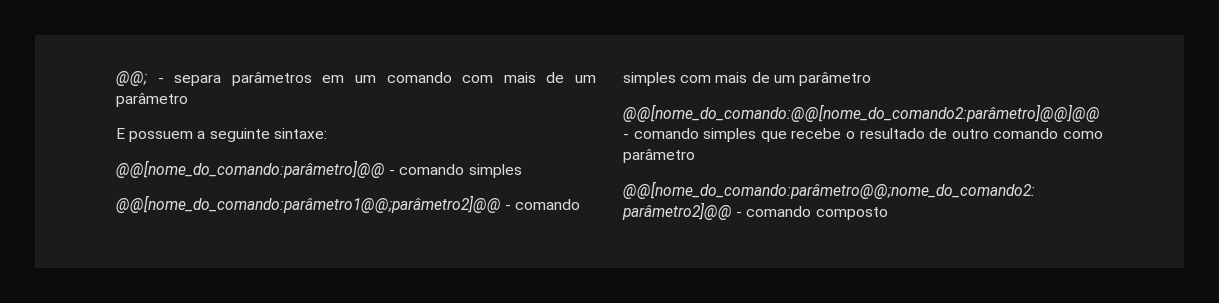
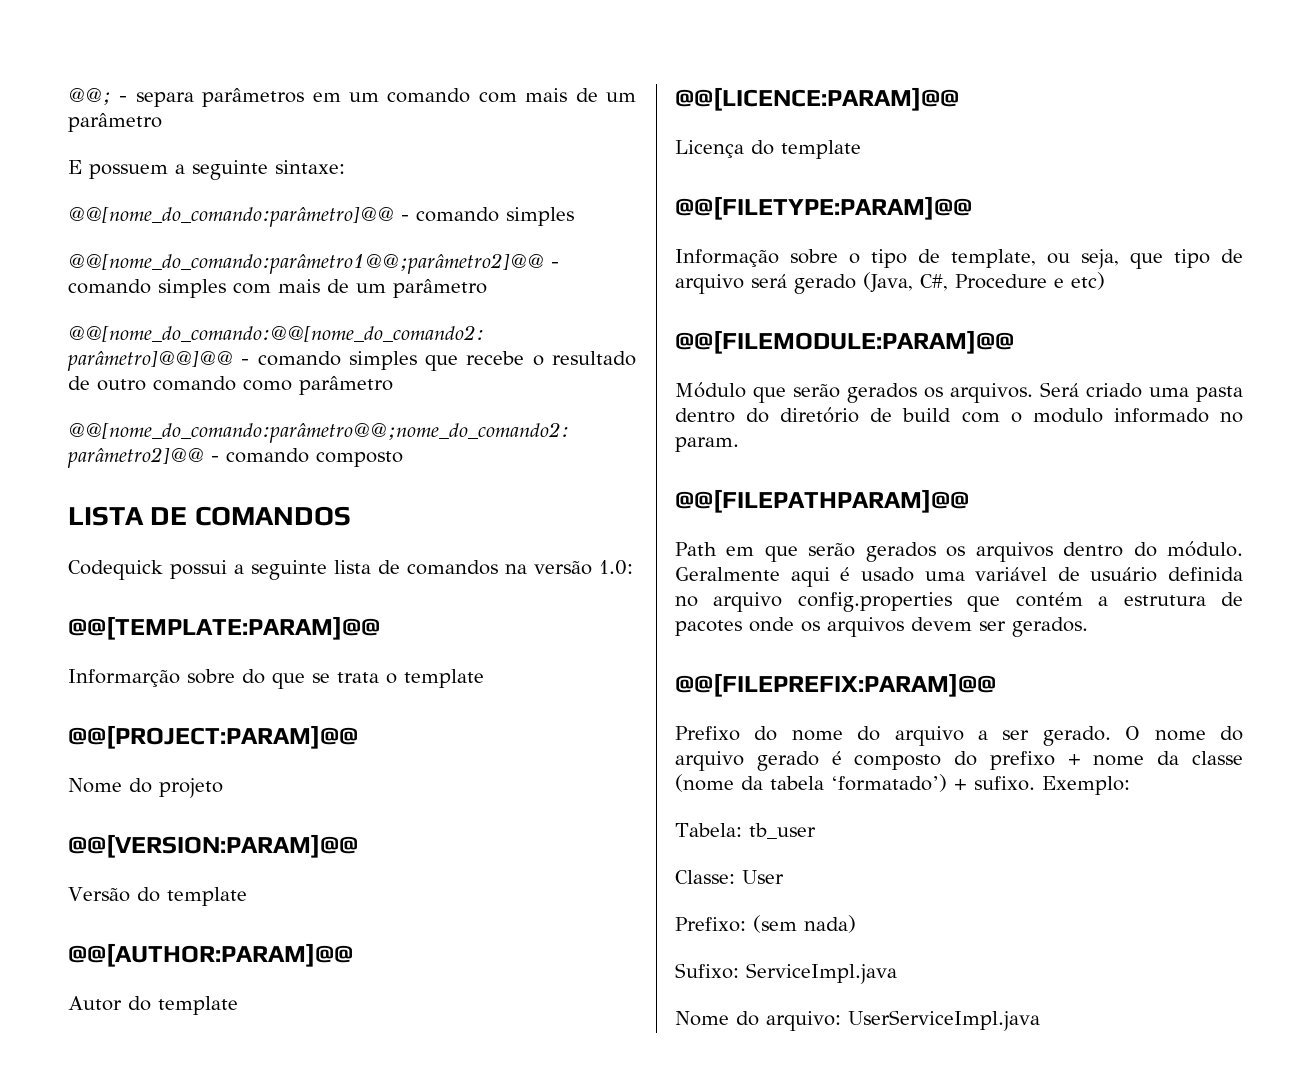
(888, 213) none -> [68,506,351,526] [68,560,633,580] [68,616,380,640] [68,669,484,689] [68,725,358,749] [68,778,223,798] [68,834,358,858] [68,887,247,906] [68,943,353,967] [68,996,238,1015] [675,87,959,111] [675,140,861,159] [675,196,972,220] [675,249,1243,269] [675,272,1106,294] [675,330,1014,354] [675,382,1243,403] [675,407,1243,423] [675,437,739,452] [675,489,969,513] [675,541,1243,562] [675,567,1243,587] [675,592,1243,612] [675,617,1088,637] [675,673,996,697] [675,726,1243,746] [675,751,1243,771] [675,774,1130,795] [675,823,816,839] [675,870,784,884] [675,915,856,933] [675,963,897,984] [675,1010,1040,1031] // LISTA DE COMANDOS // Codequick possui a seguinte lista de comandos na versão 1.0: // @@[TEMPLATE:PARAM]@@ // Informarção sobre do que se trata o template // @@[PROJECT:PARAM]@@ // Nome do projeto // @@[VERSION:PARAM]@@ // Versão do template // @@[AUTHOR:PARAM]@@ // Autor do template // @@[LICENCE:PARAM]@@ // Licença do template // @@[FILETYPE:PARAM]@@ // Informação sobre o tipo de template, ou seja, que tipo de arquivo será gerado (Java, C#, Procedure e etc) // @@[FILEMODULE:PARAM]@@ // Módulo que serão gerados os arquivos. Será criado uma pasta dentro do diretório de build com o modulo informado no param. // @@[FILEPATHPARAM]@@ // Path em que serão gerados os arquivos dentro do módulo. Geralmente aqui é usado uma variável de usuário definida no arquivo config.properties que contém a estrutura de pacotes onde os arquivos devem ser gerados. // @@[FILEPREFIX:PARAM]@@ // Prefixo do nome do arquivo a ser gerado. O nome do arquivo gerado é composto do prefixo + nome da classe (nome da tabela ‘formatado’) + sufixo. Exemplo: // Tabela: tb_user // Classe: User // Prefixo: (sem nada) // Sufixo: ServiceImpl.java // Nome do arquivo: UserServiceImpl.java

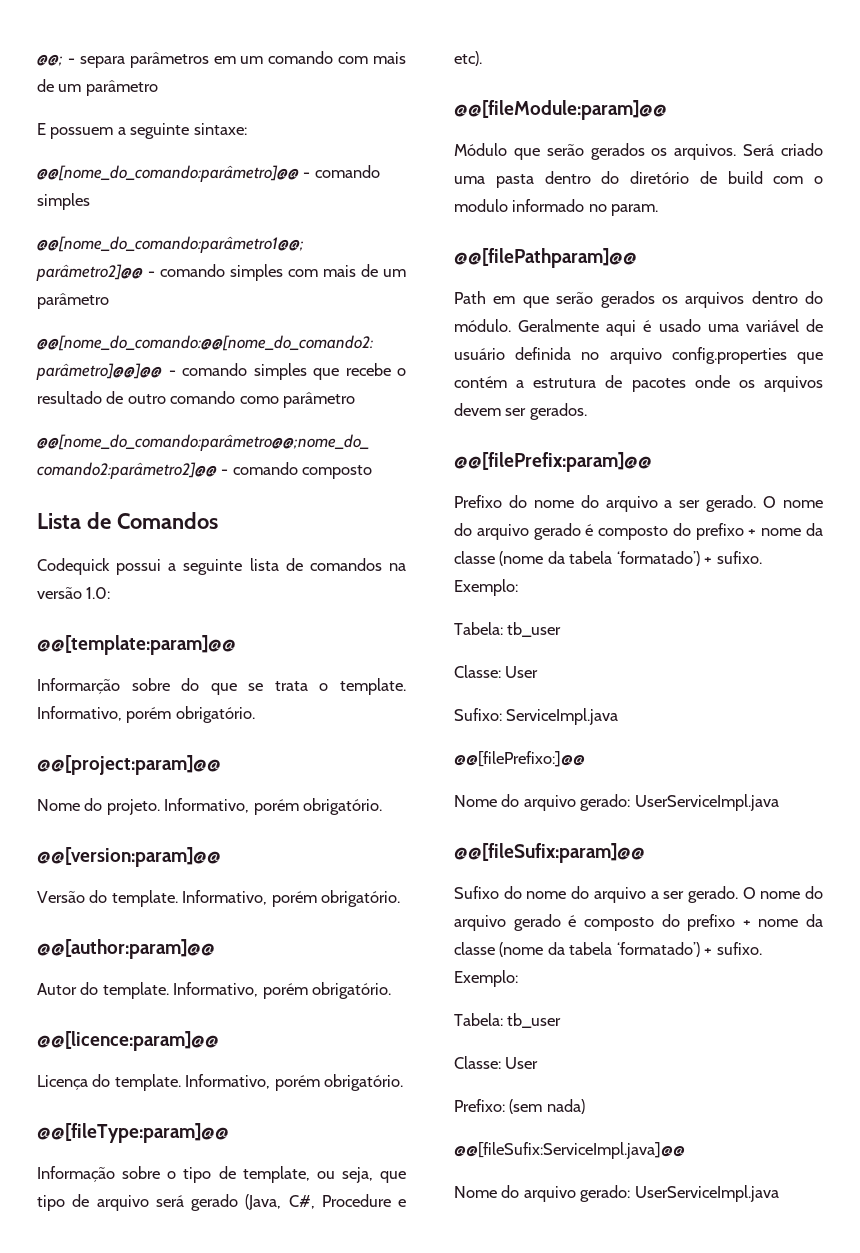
[68,506,351,526] LISTA DE COMANDOS -> [37,512,218,529] Lista de Comandos
[68,616,380,640] @@[TEMPLATE:PARAM]@@ -> [37,635,236,655] @@[template:param]@@
[404,669,484,688] [68,725,358,749] [68,778,223,798] [68,834,358,858] [68,887,247,906] [68,943,353,967] [68,996,238,1015] [675,87,959,111] [675,140,861,159] [675,196,972,220] template // @@[PROJECT:PARAM]@@ // Nome do projeto // @@[VERSION:PARAM]@@ // Versão do template // @@[AUTHOR:PARAM]@@ // Autor do template // @@[LICENCE:PARAM]@@ // Licença do template // @@[FILETYPE:PARAM]@@ -> [340,678,406,695] [37,706,255,723] [37,755,221,775] [37,798,383,815] [37,847,221,867] [37,890,401,907] [37,939,215,959] [37,982,392,999] [37,1031,219,1051] [37,1074,404,1091] [37,1123,229,1143] template. Informativo, porém obrigatório. // @@[project:param]@@ // Nome do projeto. Informativo, porém obrigatório. // @@[version:param]@@ // Versão do template. Informativo, porém obrigatório. // @@[author:param]@@ // Autor do template. Informativo, porém obrigatório. // @@[licence:param]@@ // Licença do template. Informativo, porém obrigatório. // @@[fileType:param]@@
[1071,272,1106,290] [675,330,1014,354] etc) // @@[FILEMODULE:PARAM]@@ -> [454,51,482,66] [454,100,667,120] etc). // @@[fileModule:param]@@
[675,489,969,513] @@[FILEPATHPARAM]@@ -> [454,248,637,268] @@[filePathparam]@@
[675,673,996,697] @@[FILEPREFIX:PARAM]@@ -> [454,452,652,472] @@[filePrefix:param]@@
(784, 877) none -> [454,708,619,725] [454,751,585,767] [454,794,779,811] [454,843,645,863] [454,886,823,903] [454,914,823,931] [454,942,762,957] [454,970,518,987] [454,1013,562,1028] [454,1056,539,1069] // Sufixo: ServiceImpl.java // @@[filePrefixo:]@@ // Nome do arquivo gerado: UserServiceImpl.java // @@[fileSufix:param]@@ // Sufixo do nome do arquivo a ser gerado. O nome do arquivo gerado é composto do prefixo + nome da classe (nome da tabela ‘formatado’) + sufixo. Exemplo: // Tabela: tb_user // Classe: User
[675,963,897,984] [675,1011,841,1031] Sufixo: ServiceImpl.java // Nome do arquivo: -> [454,1142,685,1159] [454,1185,631,1202] @@[fileSufix:ServiceImpl.java]@@ // Nome do arquivo gerado:

